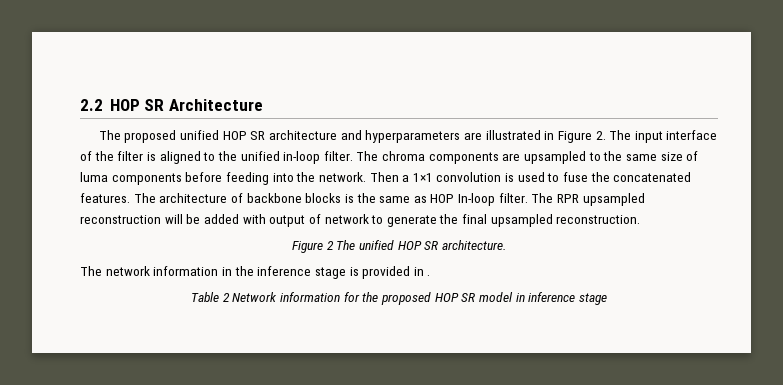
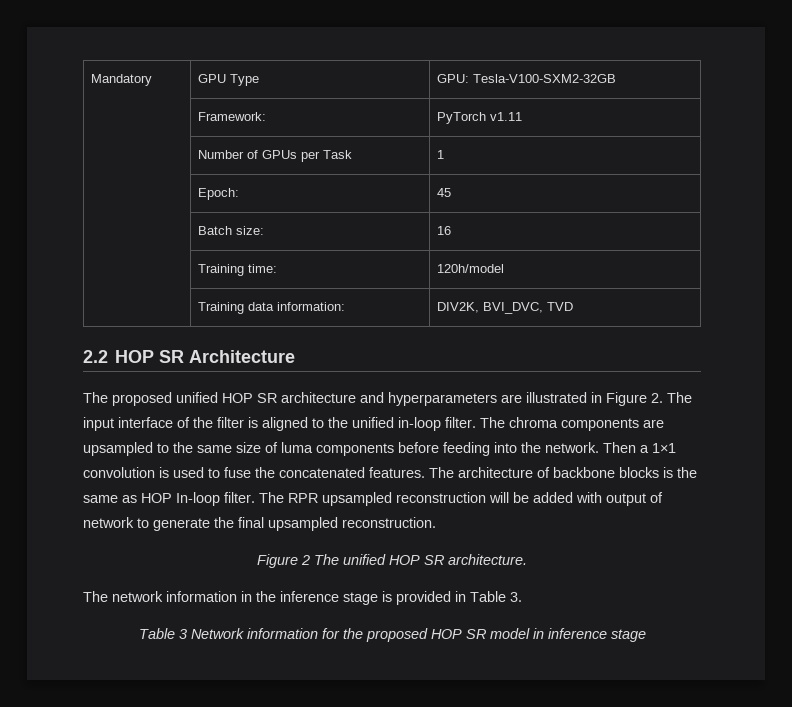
(80, 105) none -> [90,74,152,86] [197,74,259,86] [436,74,616,83] [197,112,266,121] [436,112,522,124] [197,150,352,162] [436,150,444,159] [197,188,239,200] [436,188,451,197] [197,226,264,235] [436,226,451,235] [197,264,277,276] [436,264,504,273] [197,302,345,314] [436,302,573,314] Mandatory | GPU Type | GPU: Tesla-V100-SXM2-32GB // | Framework: | PyTorch v1.11 // | Number of GPUs per Task | 1 // | Epoch: | 45 // | Batch size: | 16 // | Training time: | 120h/model // | Training data information: | DIV2K, BVI_DVC, TVD //
[427,275,431,276] [191,292,230,302] . // Table 2 -> [470,591,522,602] [138,628,187,639] Table 3. // Table 3

